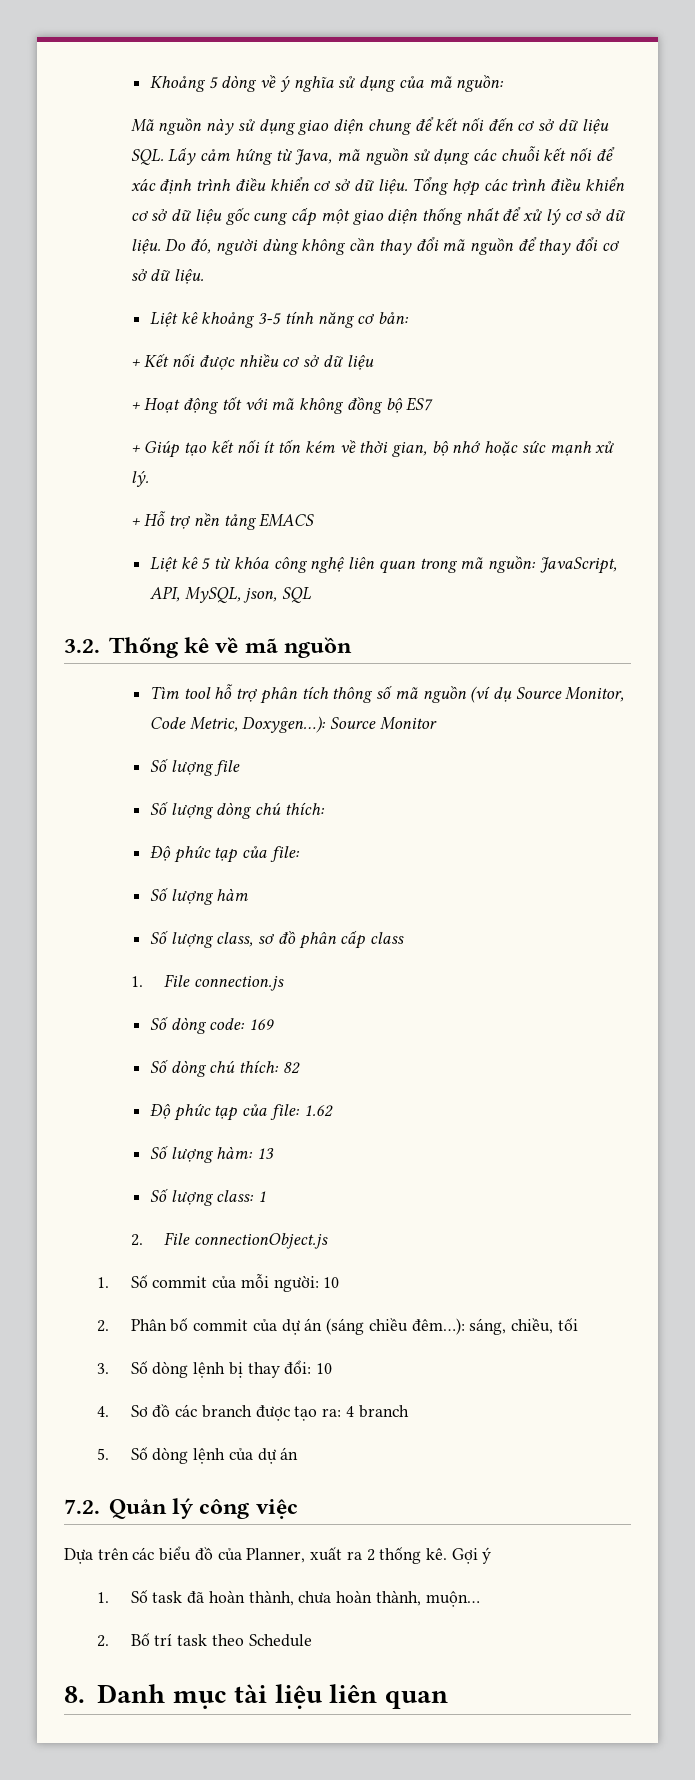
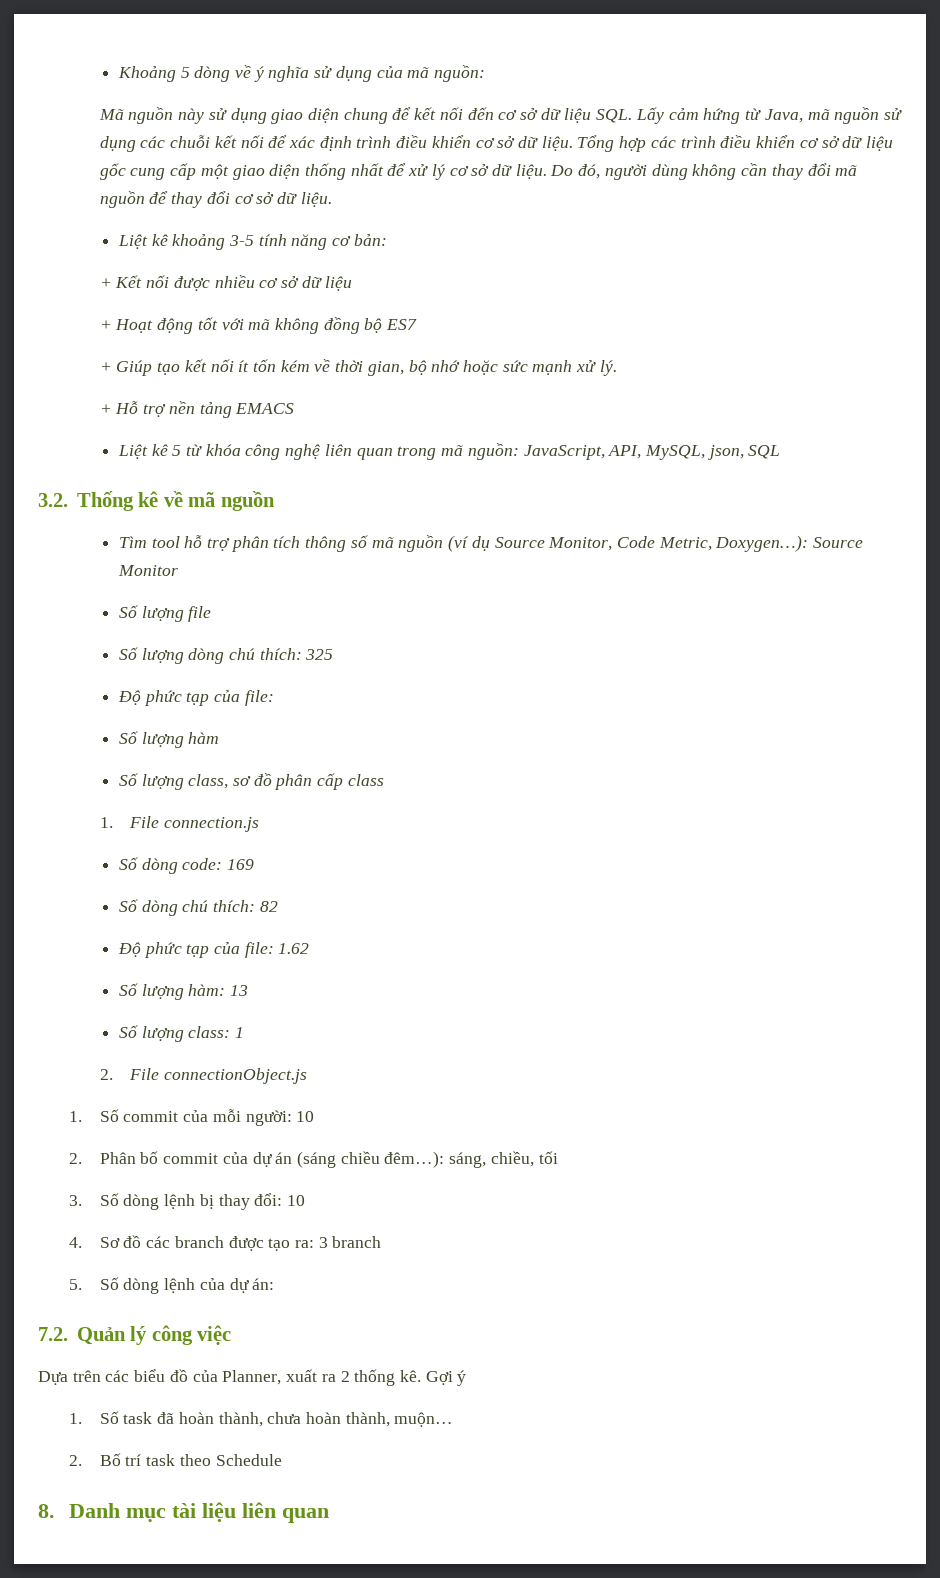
(325, 808) none -> [305,649,334,660] 325
[345,1406,354,1417] 4 -> [318,1237,328,1248] 3
[280,1447,299,1460] án -> [252,1278,275,1290] án:

